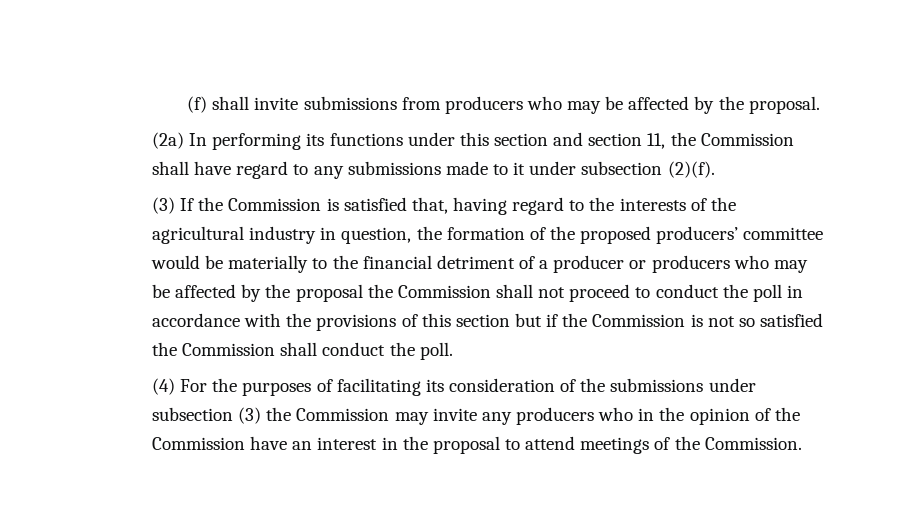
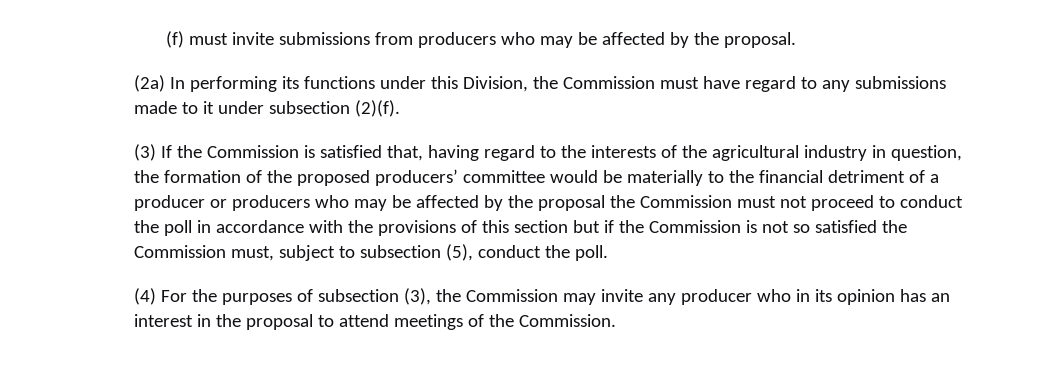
[212,96,250,110] shall -> [188,33,228,45] must
[493,132,794,149] [152,161,190,175] section and section 11, the Commission shall -> [462,76,699,92] Division, the Commission must
[495,284,533,298] shall -> [736,196,776,208] must
[280,342,318,356] shall -> [230,244,473,261] must, subject to subsection (5),
[336,378,756,396] [152,407,262,424] facilitating its consideration of the submissions under subsection (3) -> [317,288,431,305] subsection (3),
[515,407,594,425] producers -> [680,289,752,305] producer
[659,407,800,425] [152,436,288,450] the opinion of the Commission have -> [814,289,926,305] its opinion has

